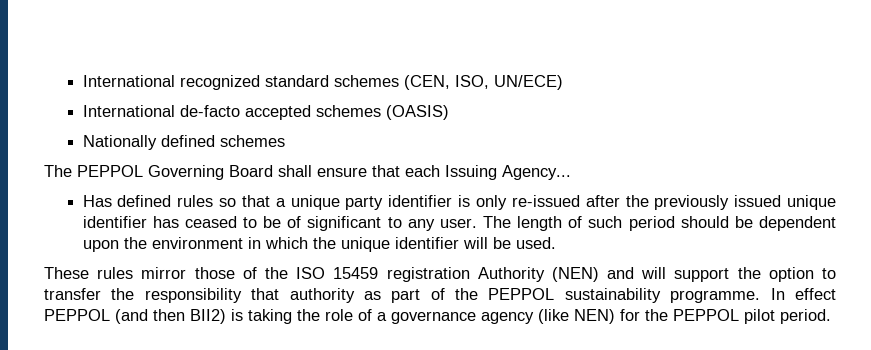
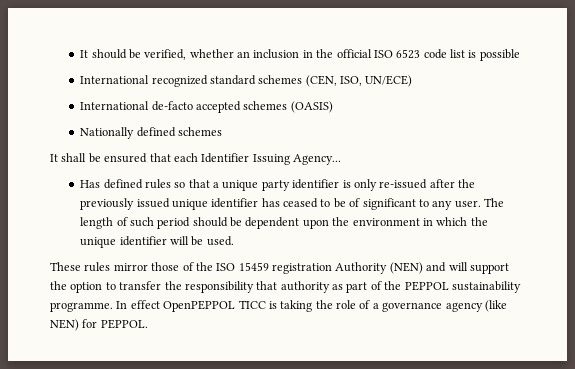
(82, 81) none -> [80,49,520,61] It should be verified, whether an inclusion in the official ISO 6523 code list is possible //
[44,165,367,180] The PEPPOL Governing Board shall ensure -> [50,153,148,163] It shall be ensured
(440, 171) none -> [201,153,250,163] Identifier
[44,309,226,324] PEPPOL (and then BII2) -> [163,300,266,312] OpenPEPPOL TICC
[645,309,831,324] the PEPPOL pilot period. -> [100,319,148,329] PEPPOL.

